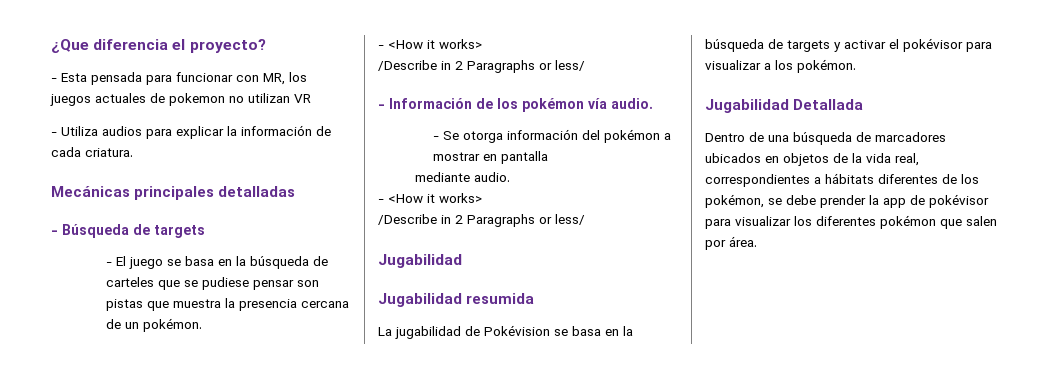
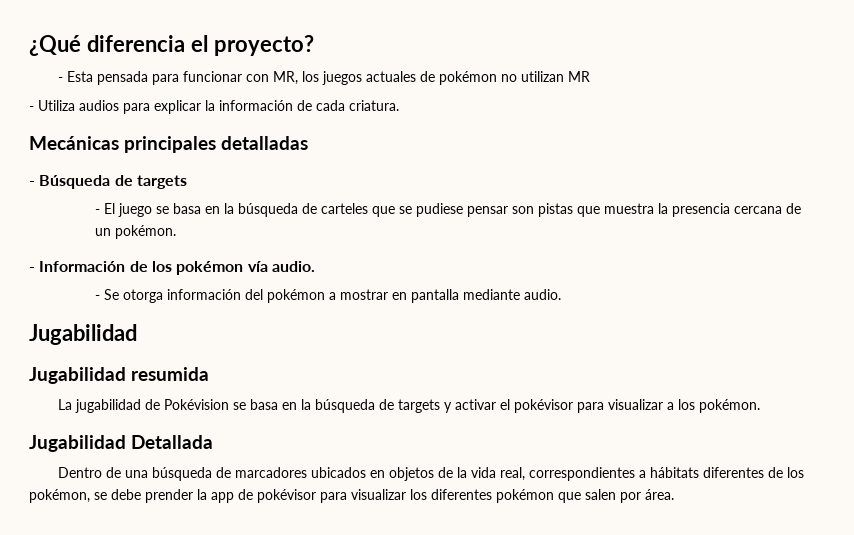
[51,39,89,53] ¿Que -> [29,35,81,56] ¿Qué
[169,93,225,106] pokemon -> [439,71,498,85] pokémon
[294,94,311,103] VR -> [568,71,591,82] MR
[378,39,482,49] [378,60,585,73] // - <How it works> // /Describe in 2 Paragraphs or less/ -> (176, 232) none
(548, 157) // -> (459, 296) none
[378,193,482,203] [378,214,585,227] // - <How it works> // /Describe in 2 Paragraphs or less/ -> (561, 294) none

